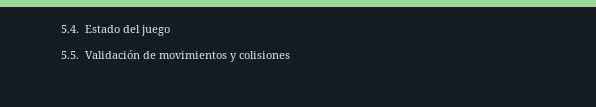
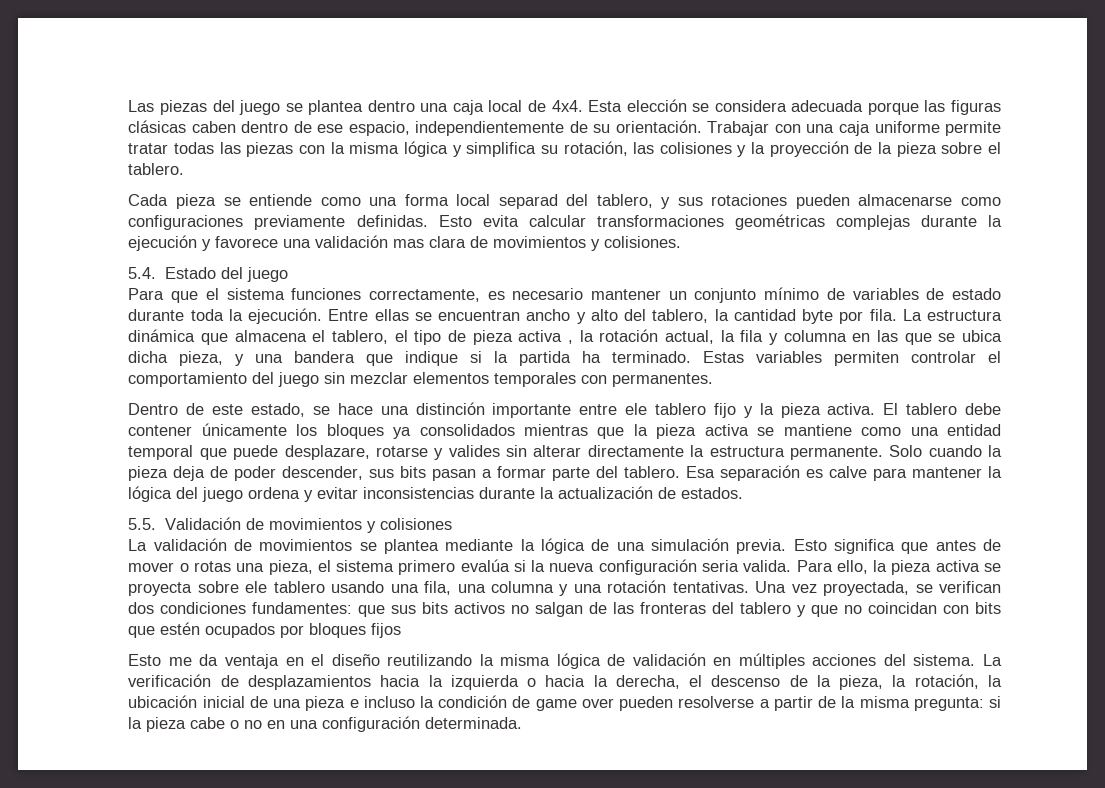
[61,25,170,36] 5.4. Estado del juego -> [128,99,1001,115] [128,120,1002,136] [128,141,1002,157] [128,163,185,175] [128,194,1001,209] [128,214,1003,230] [128,235,682,251] [128,267,288,282] [128,287,1001,303] [128,308,1002,324] [128,329,1003,345] [128,351,1001,366] [128,372,714,387] [128,402,1001,418] [128,423,1001,439] [128,445,1003,460] [128,465,1003,481] [128,486,744,502] Las piezas del juego se plantea dentro una caja local de 4x4. Esta elección se considera adecuada porque las figuras clásicas caben dentro de ese espacio, independientemente de su orientación. Trabajar con una caja uniforme permite tratar todas las piezas con la misma lógica y simplifica su rotación, las colisiones y la proyección de la pieza sobre el tablero. // Cada pieza se entiende como una forma local separad del tablero, y sus rotaciones pueden almacenarse como configuraciones previamente definidas. Esto evita calcular transformaciones geométricas complejas durante la ejecución y favorece una validación mas clara de movimientos y colisiones. // 5.4. Estado del juego // Para que el sistema funciones correctamente, es necesario mantener un conjunto mínimo de variables de estado durante toda la ejecución. Entre ellas se encuentran ancho y alto del tablero, la cantidad byte por fila. La estructura dinámica que almacena el tablero, el tipo de pieza activa , la rotación actual, la fila y columna en las que se ubica dicha pieza, y una bandera que indique si la partida ha terminado. Estas variables permiten controlar el comportamiento del juego sin mezclar elementos temporales con permanentes. // Dentro de este estado, se hace una distinción importante entre ele tablero fijo y la pieza activa. El tablero debe contener únicamente los bloques ya consolidados mientras que la pieza activa se mantiene como una entidad temporal que puede desplazare, rotarse y valides sin alterar directamente la estructura permanente. Solo cuando la pieza deja de poder descender, sus bits pasan a formar parte del tablero. Esa separación es calve para mantener la lógica del juego ordena y evitar inconsistencias durante la actualización de estados.
(290, 55) none -> [128,538,1002,554] [128,559,1001,575] [128,580,1002,596] [128,602,1002,617] [128,622,402,638] [128,653,1003,669] [128,674,1002,690] [128,695,1001,711] [128,716,523,732] // La validación de movimientos se plantea mediante la lógica de una simulación previa. Esto significa que antes de mover o rotas una pieza, el sistema primero evalúa si la nueva configuración seria valida. Para ello, la pieza activa se proyecta sobre ele tablero usando una fila, una columna y una rotación tentativas. Una vez proyectada, se verifican dos condiciones fundamentes: que sus bits activos no salgan de las fronteras del tablero y que no coincidan con bits que estén ocupados por bloques fijos // Esto me da ventaja en el diseño reutilizando la misma lógica de validación en múltiples acciones del sistema. La verificación de desplazamientos hacia la izquierda o hacia la derecha, el descenso de la pieza, la rotación, la ubicación inicial de una pieza e incluso la condición de game over pueden resolverse a partir de la misma pregunta: si la pieza cabe o no en una configuración determinada.

